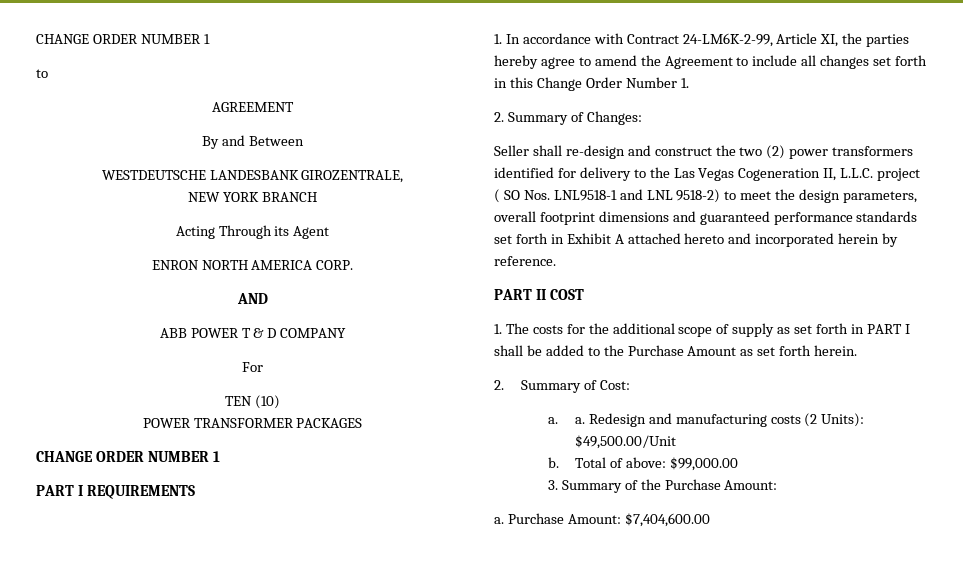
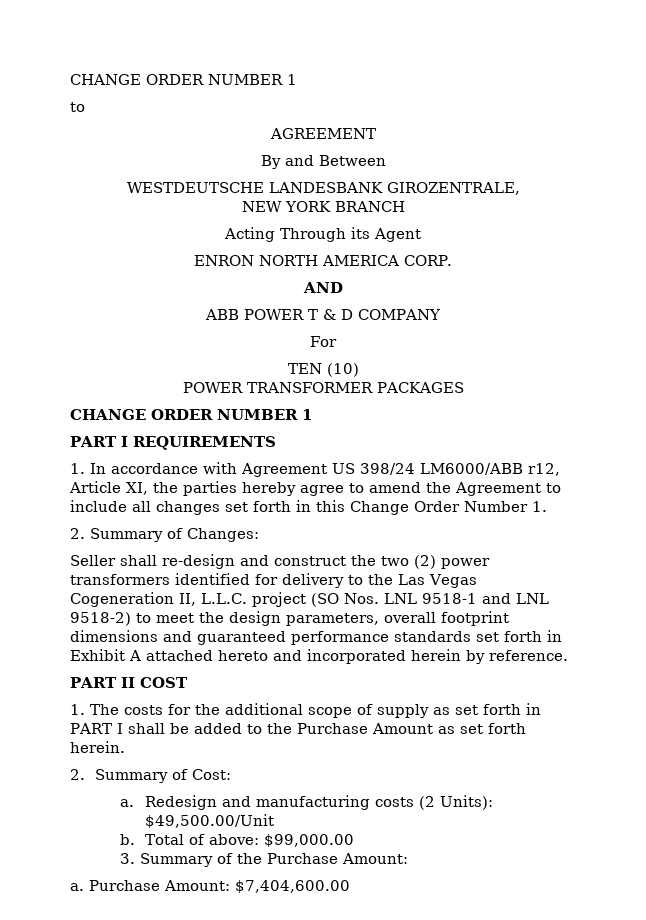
[626,33,773,47] Contract 24-LM6K-2-99, -> [241,463,560,477] Agreement US 398/24 LM6000/ABB r12,
[494,189,617,203] ( SO Nos. LNL9518-1 -> [311,593,477,607] (SO Nos. LNL 9518-1
[574,417,585,424] a. -> (135, 803) none

